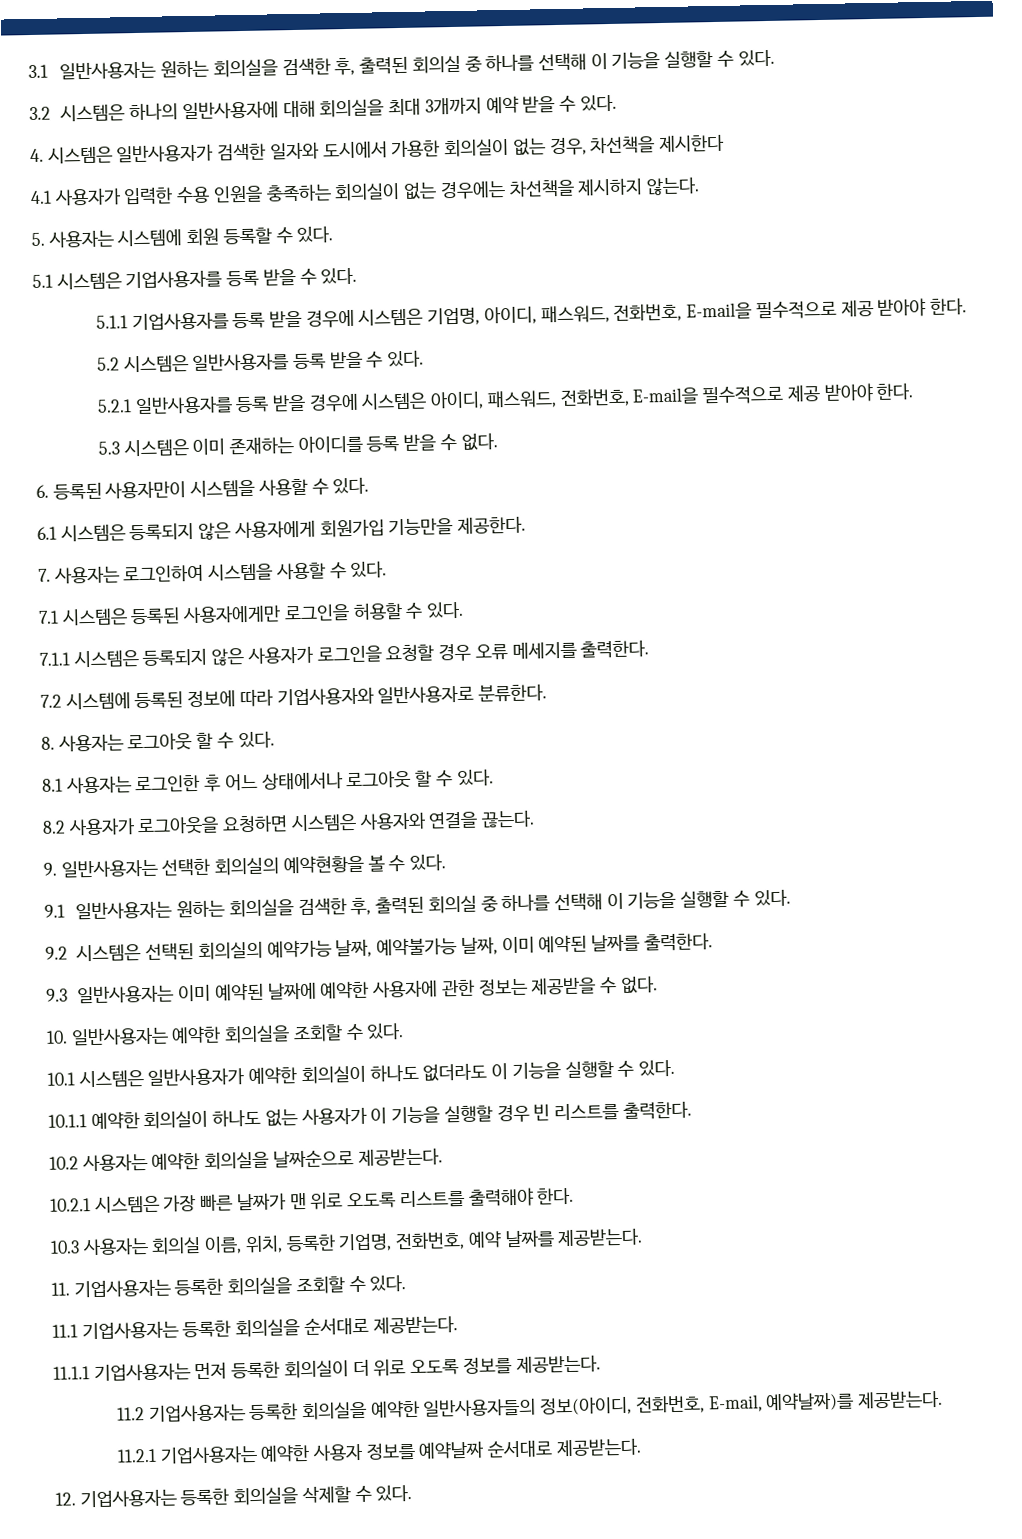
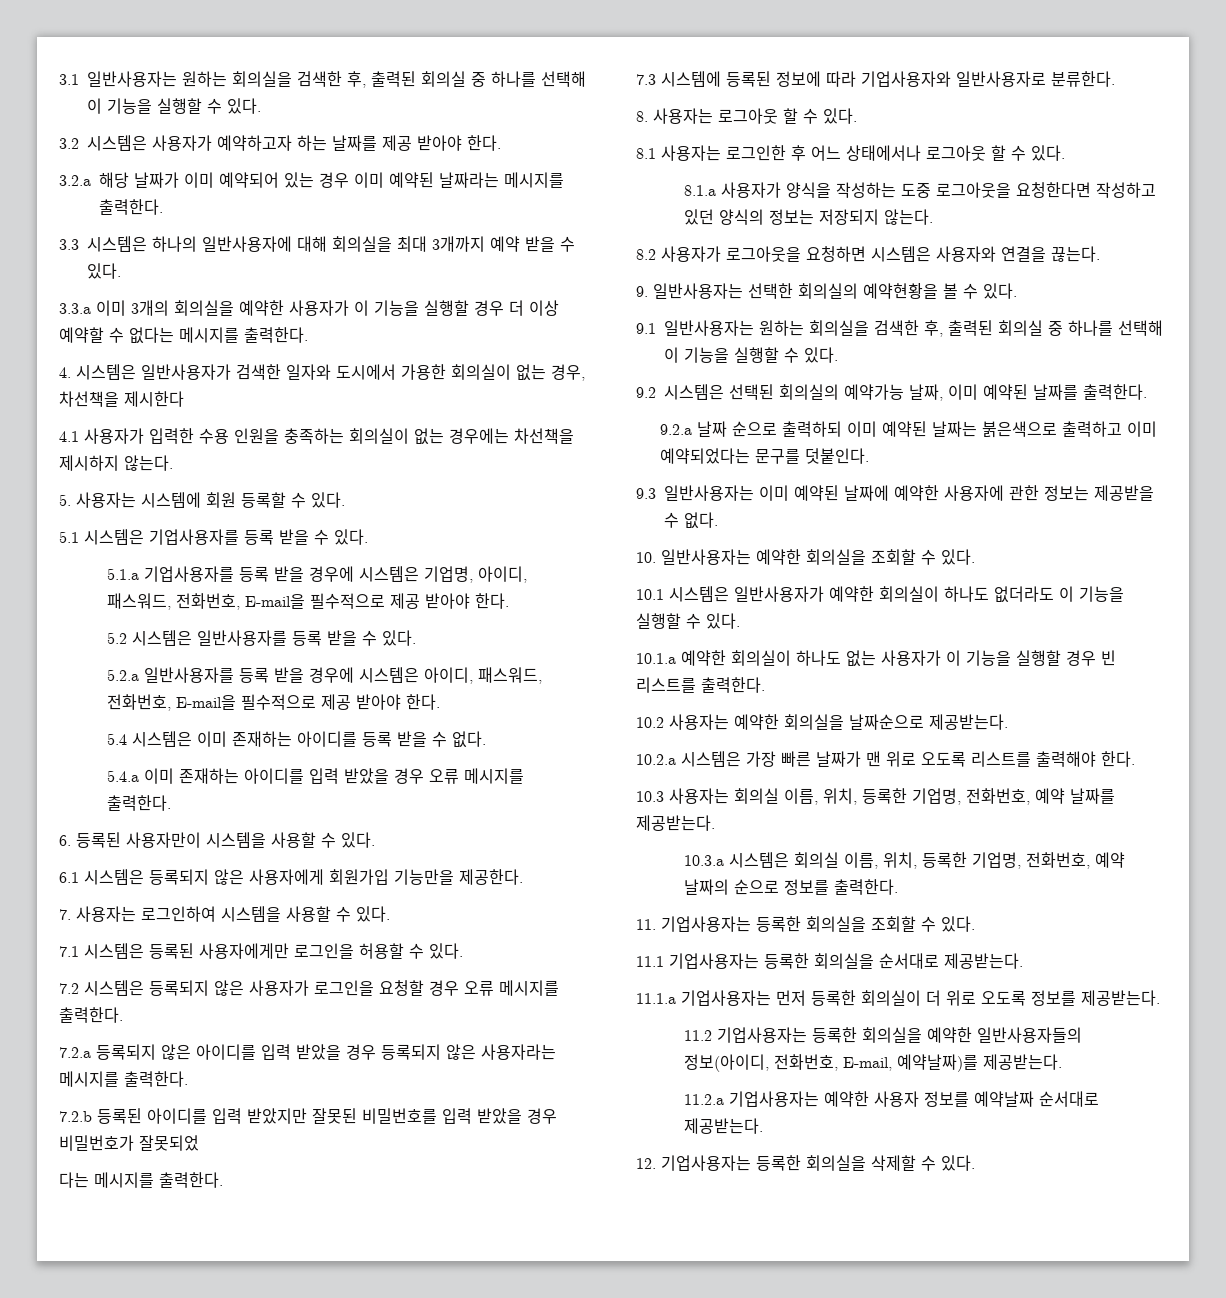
(126, 113) none -> [152,135,501,151] [59,172,564,188] [99,199,163,215] [59,236,147,252] 사용자가 예약하고자 하는 날짜를 제공 받아야 한다. // 3.2.a 해당 날짜가 이미 예약되어 있는 경우 이미 예약된 날짜라는 메시지를 출력한다. // 3.3 시스템은
(617, 103) none -> [59,300,559,316] [59,327,308,344] // 3.3.a 이미 3개의 회의실을 예약한 사용자가 이 기능을 실행할 경우 더 이상 예약할 수 없다는 메시지를 출력한다.
[95,315,128,329] 5.1.1 -> [106,568,139,580] 5.1.a
[96,399,132,413] 5.2.1 -> [106,669,139,681] 5.2.a
[97,441,120,455] 5.3 -> [106,733,127,745] 5.4
(498, 442) none -> [106,768,524,784] [106,795,171,811] // 5.4.a 이미 존재하는 아이디를 입력 받았을 경우 오류 메시지를 출력한다.
[39,652,70,666] 7.1.1 -> [59,983,79,994] 7.2
[511,640,650,659] [40,694,62,708] 메세지를 출력한다. // 7.2 -> [499,980,559,996] [59,1007,123,1023] [59,1044,556,1060] [59,1071,188,1087] [59,1108,557,1124] [59,1135,199,1151] [59,1172,223,1188] [636,74,656,85] 메시지를 출력한다. // 7.2.a 등록되지 않은 아이디를 입력 받았을 경우 등록되지 않은 사용자라는 메시지를 출력한다. // 7.2.b 등록된 아이디를 입력 받았지만 잘못된 비밀번호를 입력 받았을 경우 비밀번호가 잘못되었 // 다는 메시지를 출력한다. // 7.3
(494, 778) none -> [683,182,1156,198] [683,209,933,225] // 8.1.a 사용자가 양식을 작성하는 도중 로그아웃을 요청한다면 작성하고 있던 양식의 정보는 저장되지 않는다.
[376,936,498,956] 예약불가능 날짜, -> (943, 392) none
(713, 942) none -> [659,421,1157,438] [659,448,869,464] // 9.2.a 날짜 순으로 출력하되 이미 예약된 날짜는 붉은색으로 출력하고 이미 예약되었다는 문구를 덧붙인다.
[48,1114,87,1128] 10.1.1 -> [636,653,676,664] 10.1.a
[50,1198,91,1212] 10.2.1 -> [636,754,676,765] 10.2.a
(644, 1237) none -> [683,852,1125,869] [683,879,898,895] // 10.3.a 시스템은 회의실 이름, 위치, 등록한 기업명, 전화번호, 예약 날짜의 순으로 정보를 출력한다.
[53,1366,90,1380] 11.1.1 -> [636,993,676,1004] 11.1.a
[116,1448,157,1463] 11.2.1 -> [683,1094,724,1105] 11.2.a

